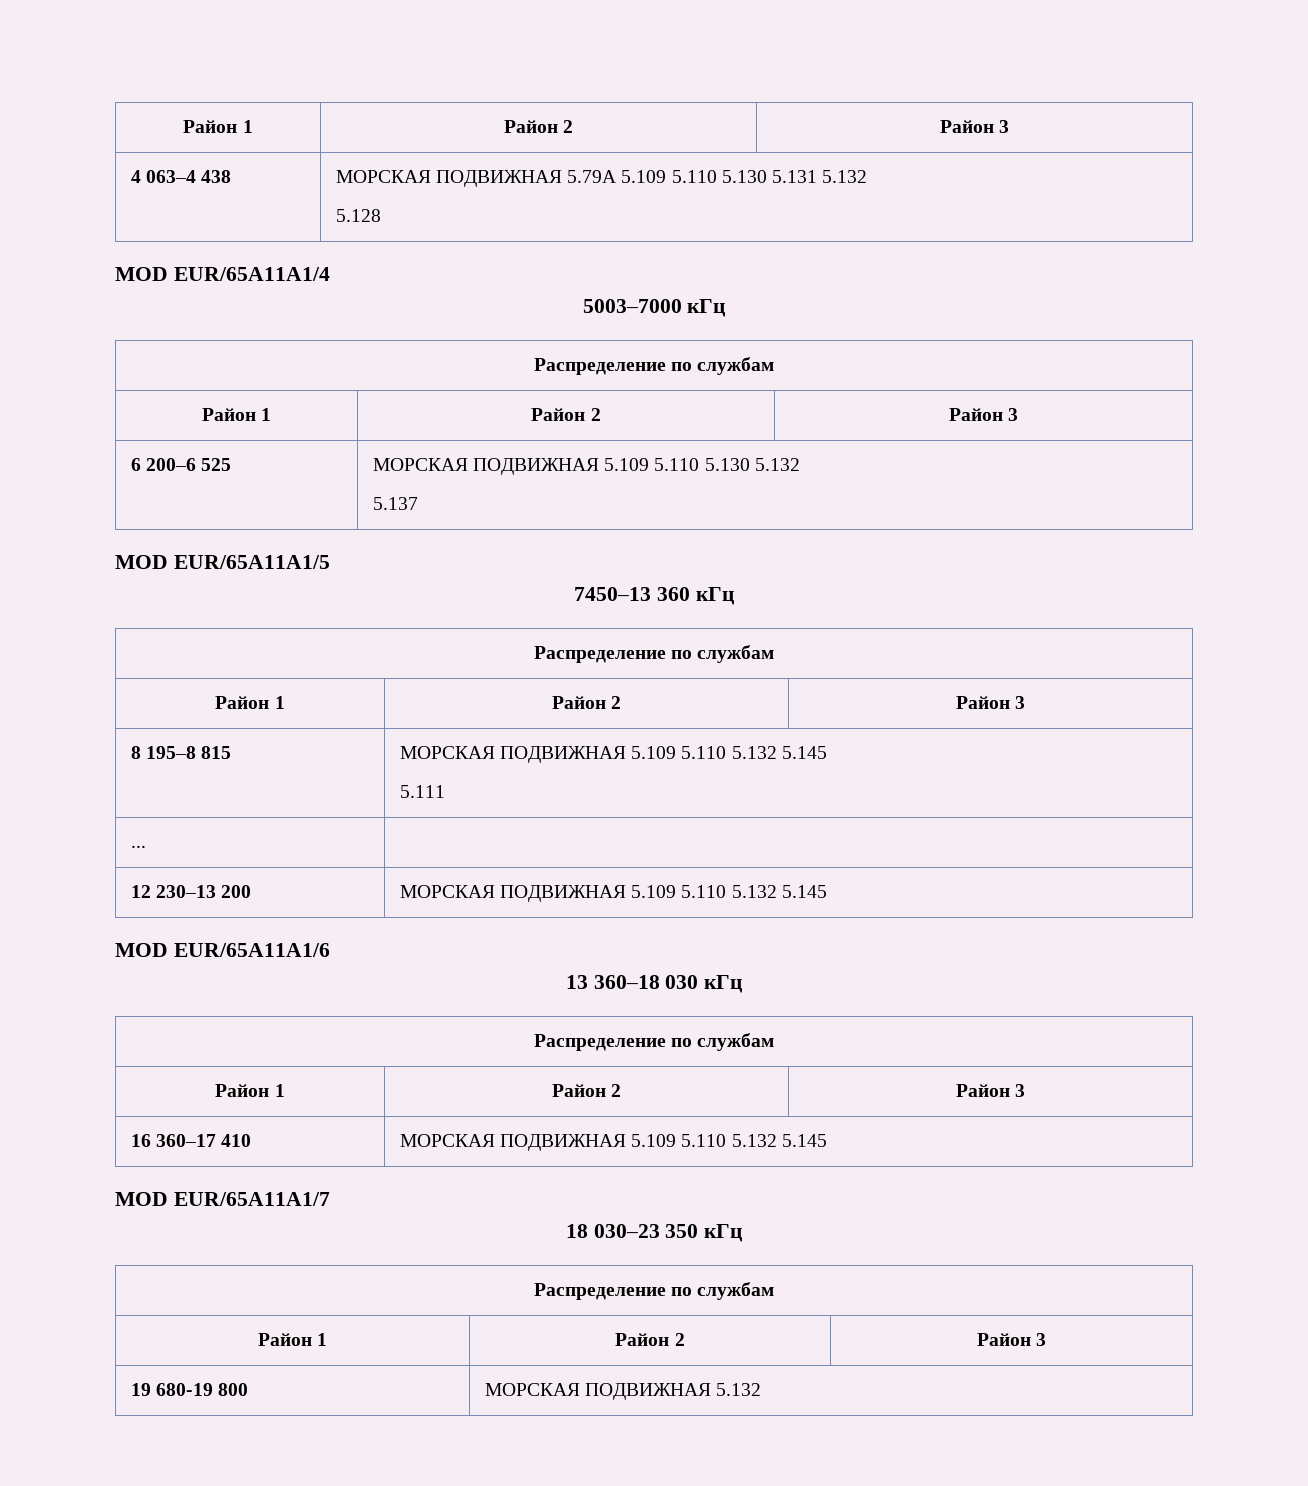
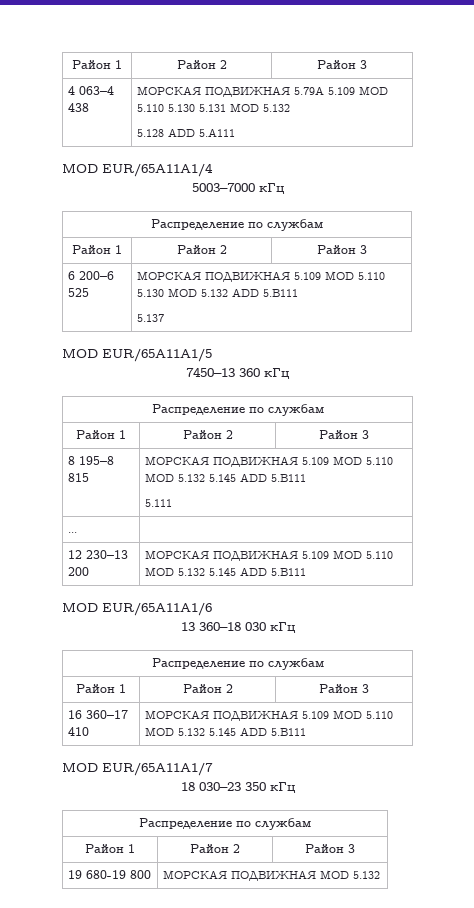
(667, 176) none -> [358,86,388,95] MOD
(818, 176) none -> [229,103,259,112] MOD
(381, 215) none -> [167,128,235,137] ADD 5.A111
[654,458,800,471] 5.110 5.130 5.132 -> [324,271,385,280] [136,288,298,297] MOD 5.110 5.130 MOD 5.132 ADD 5.B111
[681,746,827,759] 5.110 5.132 5.145 -> [332,456,393,465] [144,473,306,482] MOD 5.110 MOD 5.132 5.145 ADD 5.B111
[681,885,827,898] 5.110 5.132 5.145 -> [332,550,393,559] [144,567,306,576] MOD 5.110 MOD 5.132 5.145 ADD 5.B111
[681,1134,827,1147] 5.110 5.132 5.145 -> [332,710,393,719] [144,727,306,736] MOD 5.110 MOD 5.132 5.145 ADD 5.B111
(711, 1391) none -> [319,870,349,879] MOD

